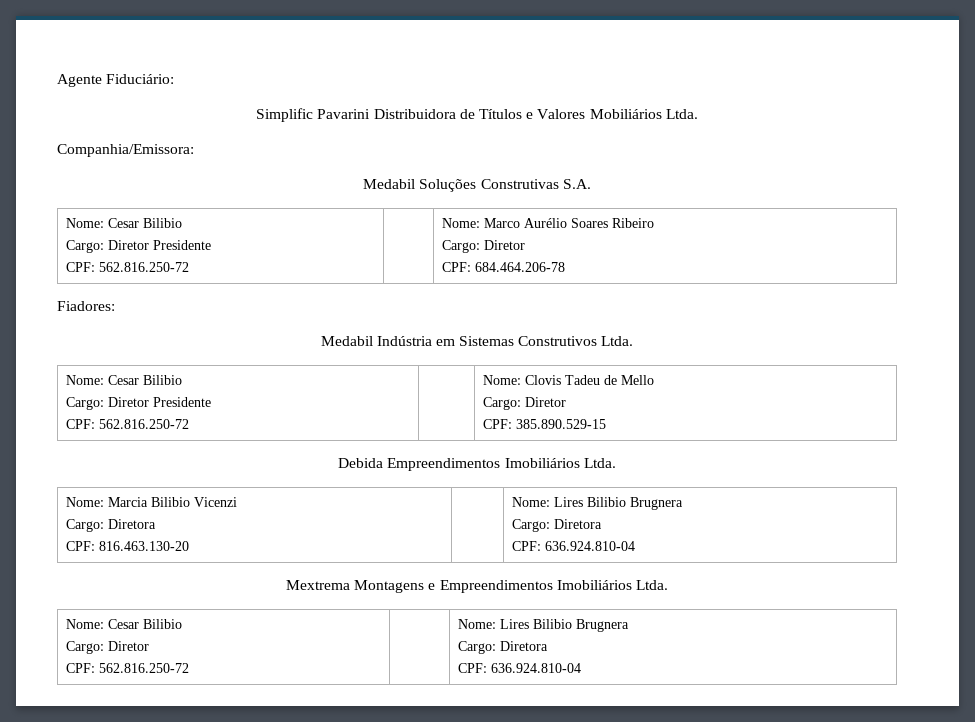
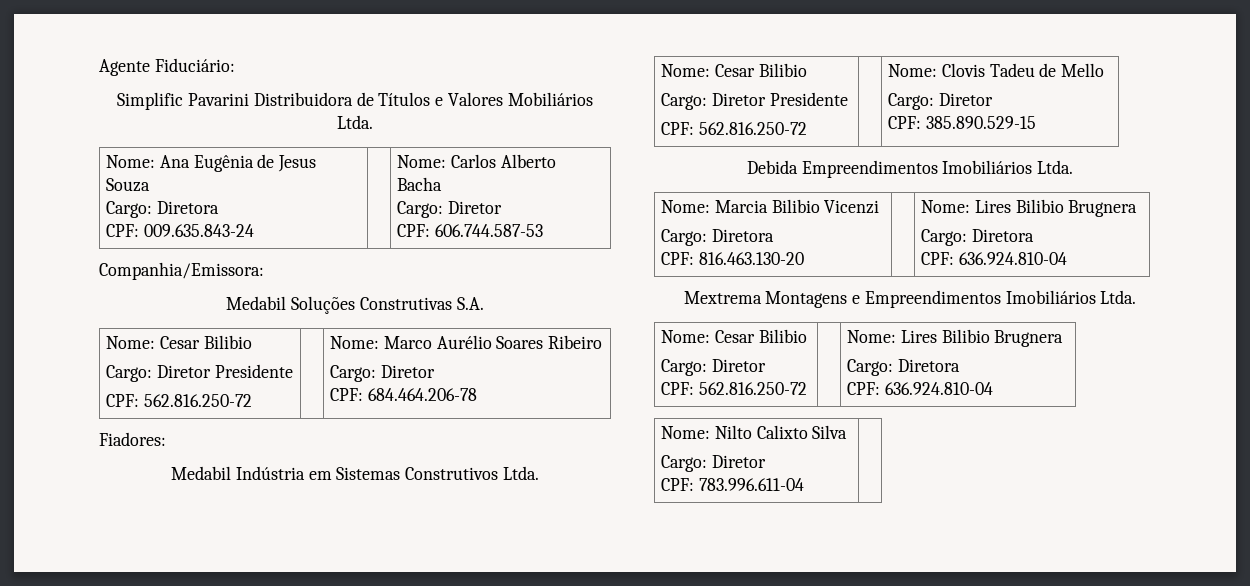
(698, 114) none -> [106,154,317,172] [106,178,151,192] [106,201,219,218] [106,224,254,237] [397,154,556,168] [397,177,443,191] [397,201,502,218] [397,224,543,237] // Nome: Ana Eugênia de Jesus Souza // Cargo: Diretora // CPF: 009.635.843-24 | | Nome: Carlos Alberto Bacha // Cargo: Diretor // CPF: 606.744.587-53
(581, 668) none -> [661,425,848,439] [661,455,766,472] [661,478,804,491] // Nome: Nilto Calixto Silva // Cargo: Diretor // CPF: 783.996.611-04 |

